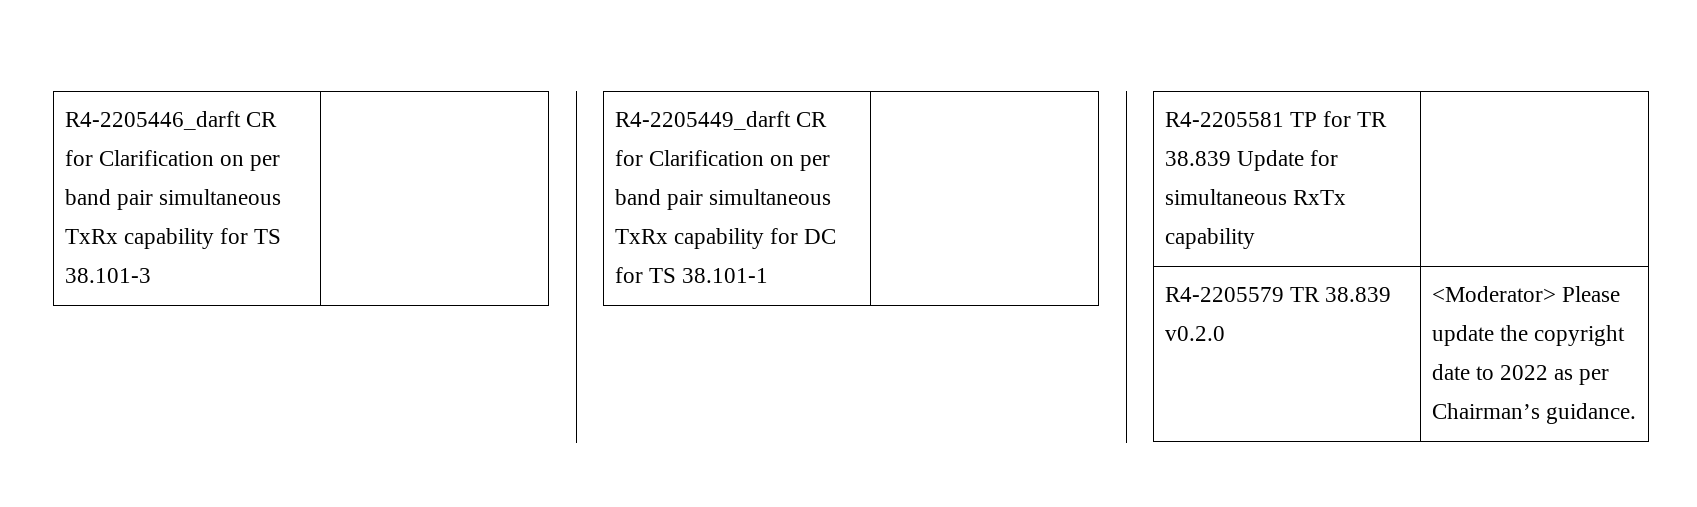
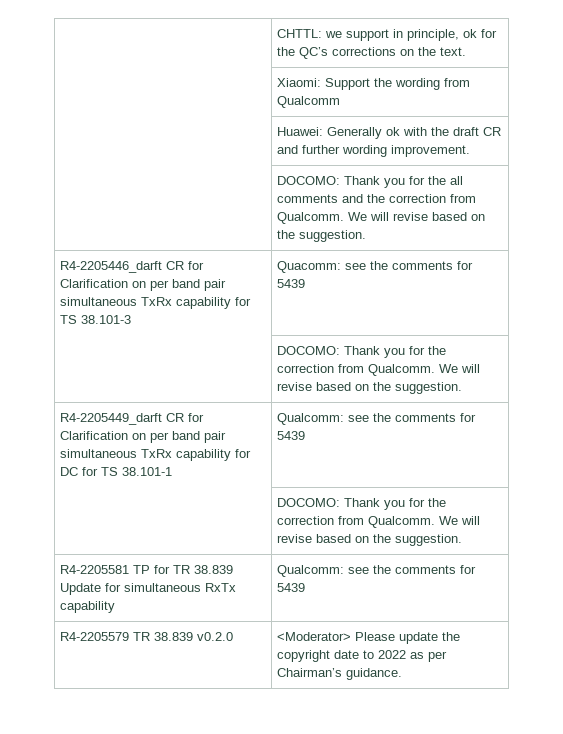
(64, 120) none -> [276,29,497,41] [276,47,466,59] [276,78,470,90] [276,96,340,108] [276,127,501,139] [276,145,470,157] [276,176,463,188] [276,194,476,203] [276,212,485,224] [276,230,366,242] | CHTTL: we support in principle, ok for the QC’s corrections on the text. // | Xiaomi: Support the wording from Qualcomm // | Huawei: Generally ok with the draft CR and further wording improvement. // | DOCOMO: Thank you for the all comments and the correction from Qualcomm. We will revise based on the suggestion. //
(151, 275) none -> [276,261,473,273] [276,279,305,288] [276,346,446,358] [276,364,480,376] [276,382,462,394] Quacomm: see the comments for 5439 // | DOCOMO: Thank you for the correction from Qualcomm. We will revise based on the suggestion.
(768, 275) none -> [276,413,476,425] [276,431,305,440] [276,498,446,510] [276,516,480,528] [276,534,462,546] Qualcomm: see the comments for 5439 // | DOCOMO: Thank you for the correction from Qualcomm. We will revise based on the suggestion.
(1255, 238) none -> [276,565,476,577] [276,583,305,592] Qualcomm: see the comments for 5439

